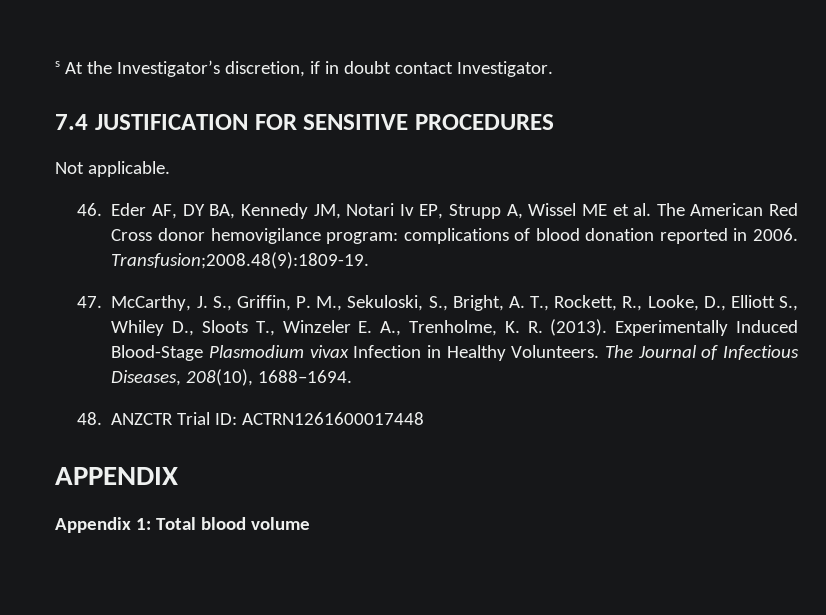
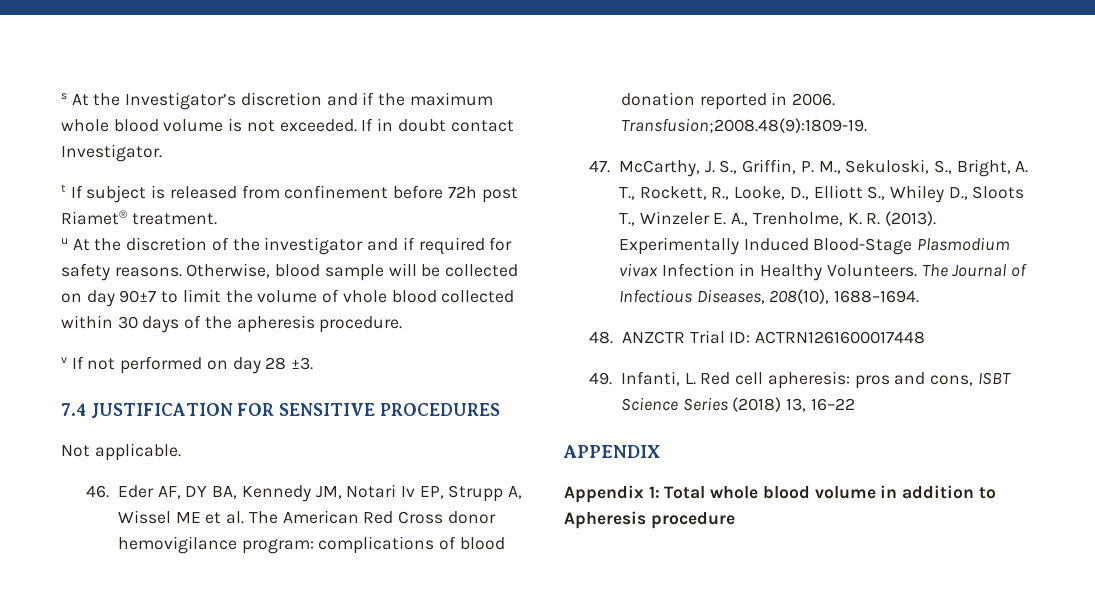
[224,61,553,77] discretion, if in doubt contact Investigator. -> [240,92,493,106] [61,118,514,132] [61,144,162,162] [61,184,518,203] [61,210,217,225] [61,237,513,255] [61,263,519,281] [61,289,515,307] [61,315,403,333] [61,356,314,374] discretion and if the maximum whole blood volume is not exceeded. If in doubt contact Investigator. // t If subject is released from confinement before 72h post Riamet® treatment. // u At the discretion of the investigator and if required for safety reasons. Otherwise, blood sample will be collected on day 90±7 to limit the volume of vhole blood collected within 30 days of the apheresis procedure. // v If not performed on day 28 ±3.
(425, 418) none -> [589,371,1011,389] [620,397,855,412] // 49. Infanti, L. Red cell apheresis: pros and cons, ISBT Science Series (2018) 13, 16–22
[200,517,310,530] blood volume -> [710,485,996,499] [564,511,735,529] whole blood volume in addition to Apheresis procedure

